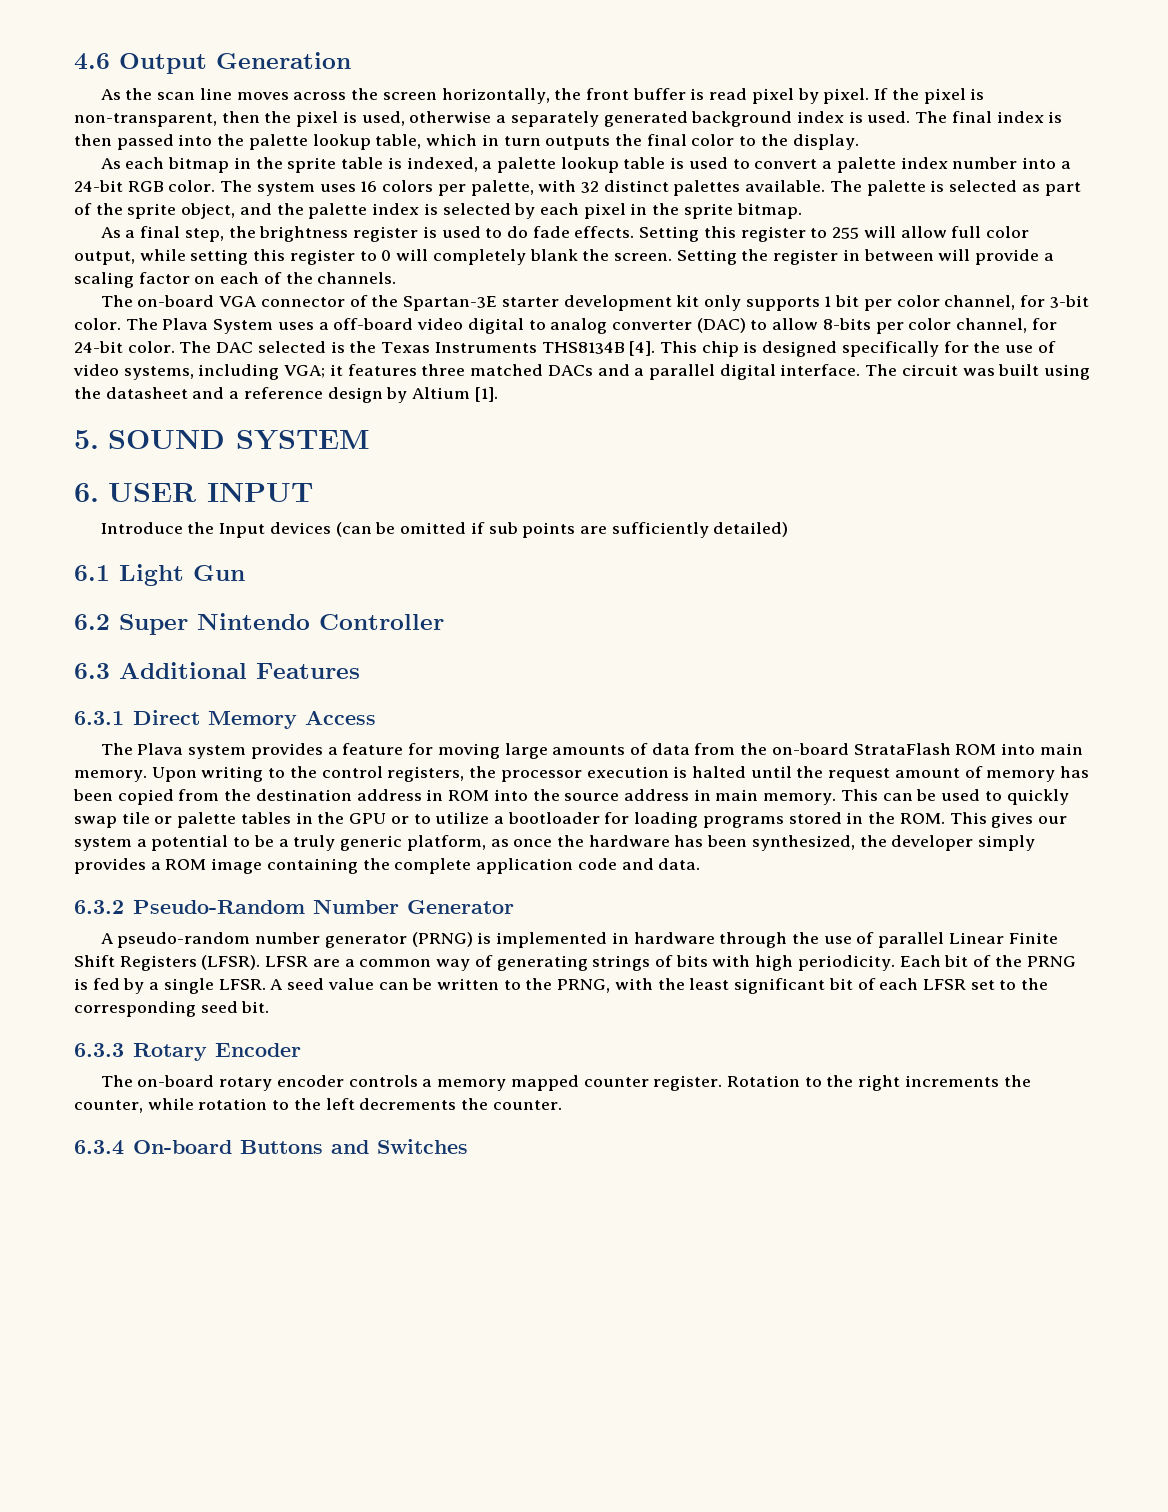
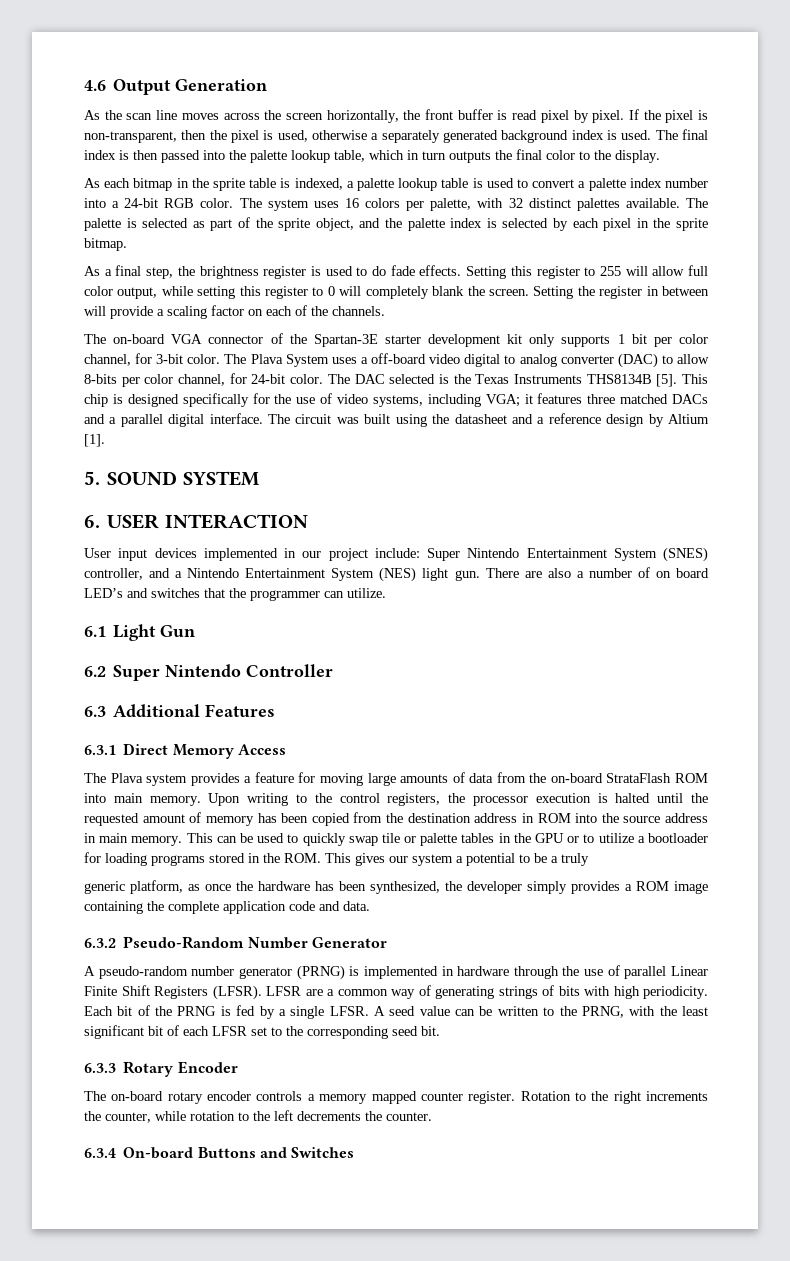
[629,341,656,356] [4]. -> [656,374,678,387] [5].
[206,483,313,502] [100,522,789,538] INPUT // Introduce the Input devices (can be omitted if sub points are sufficiently detailed) -> [164,514,308,529] [84,547,708,562] [84,567,709,582] [84,588,386,601] INTERACTION // User input devices implemented in our project include: Super Nintendo Entertainment System (SNES) controller, and a Nintendo Entertainment System (NES) light gun. There are also a number of on board LED’s and switches that the programmer can utilize.
[828,768,891,782] request -> [84,813,139,826] requested
(336, 843) none -> (589, 859) //

